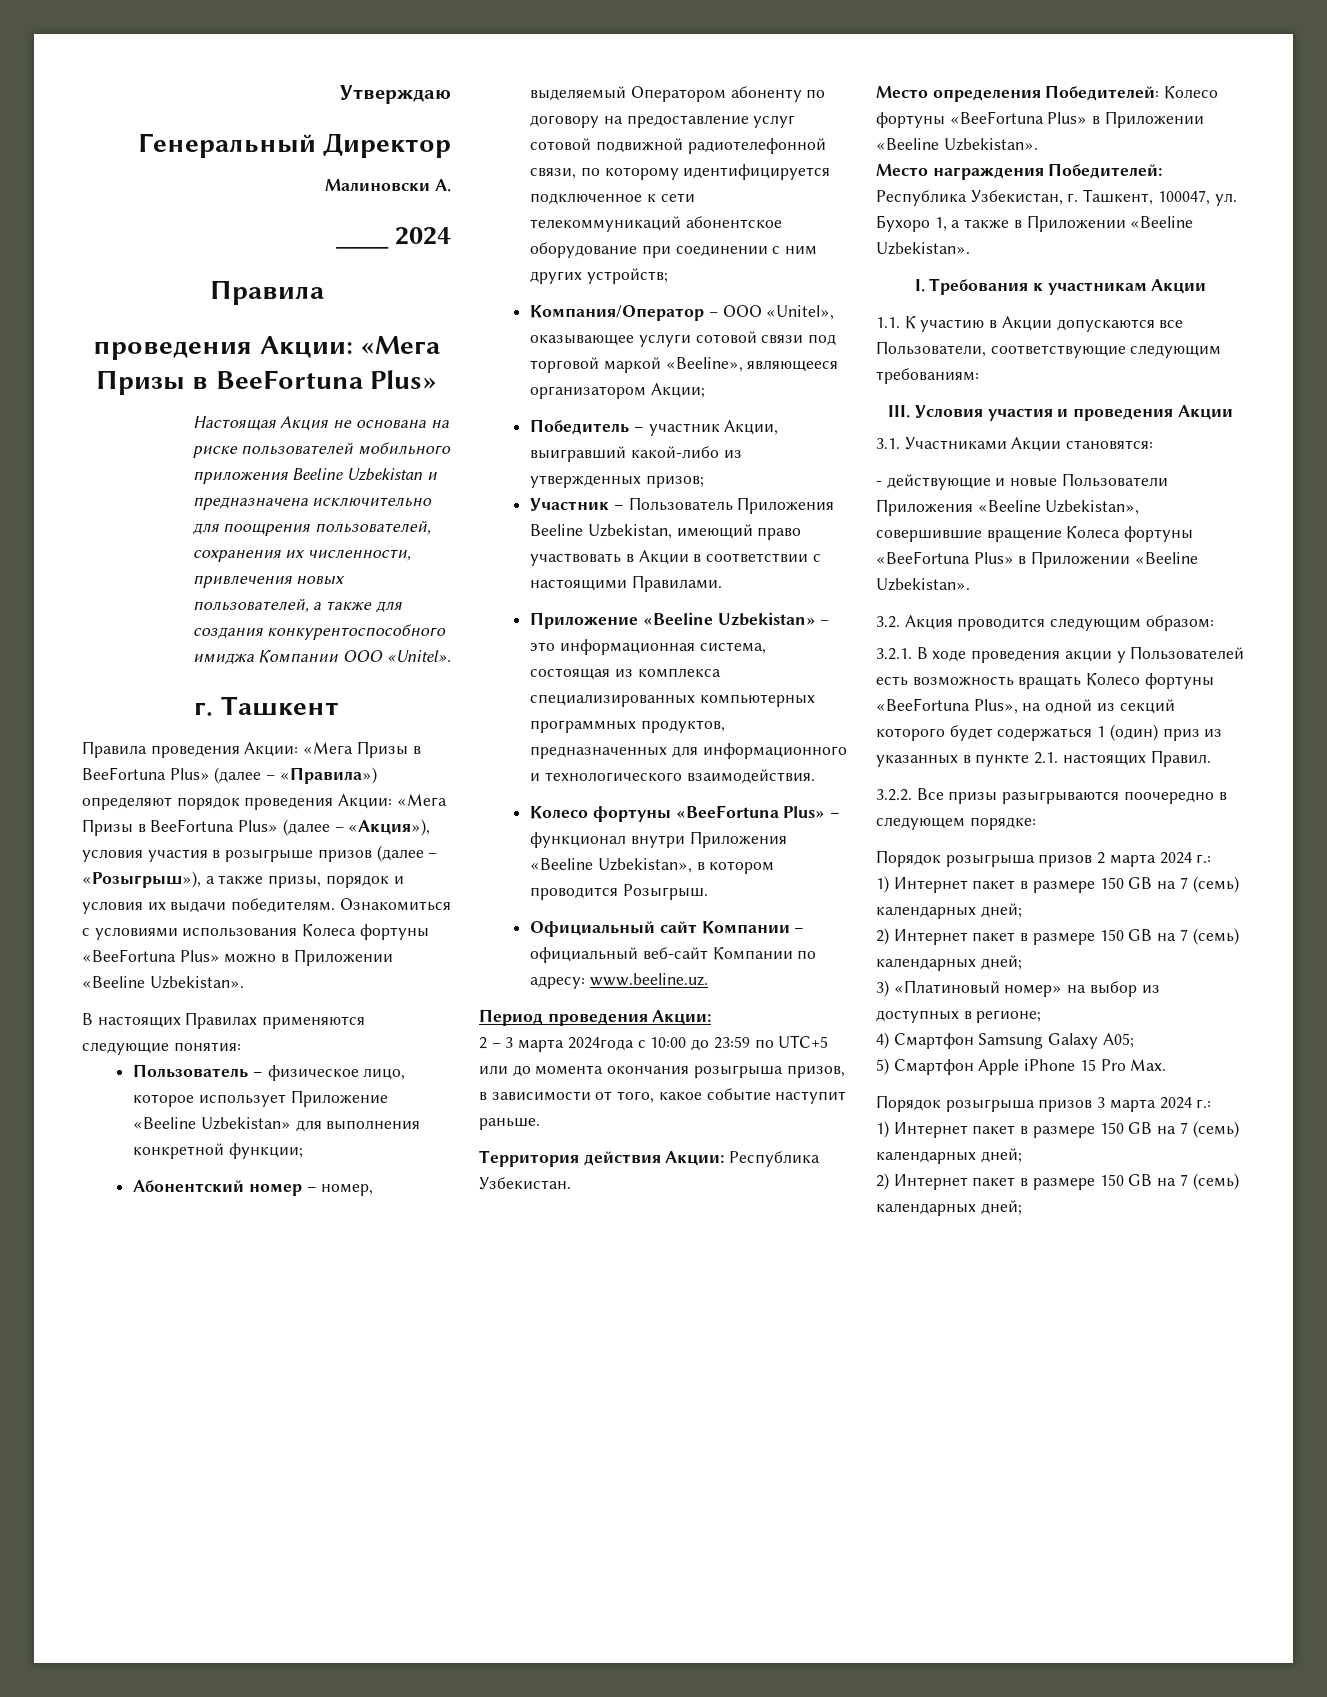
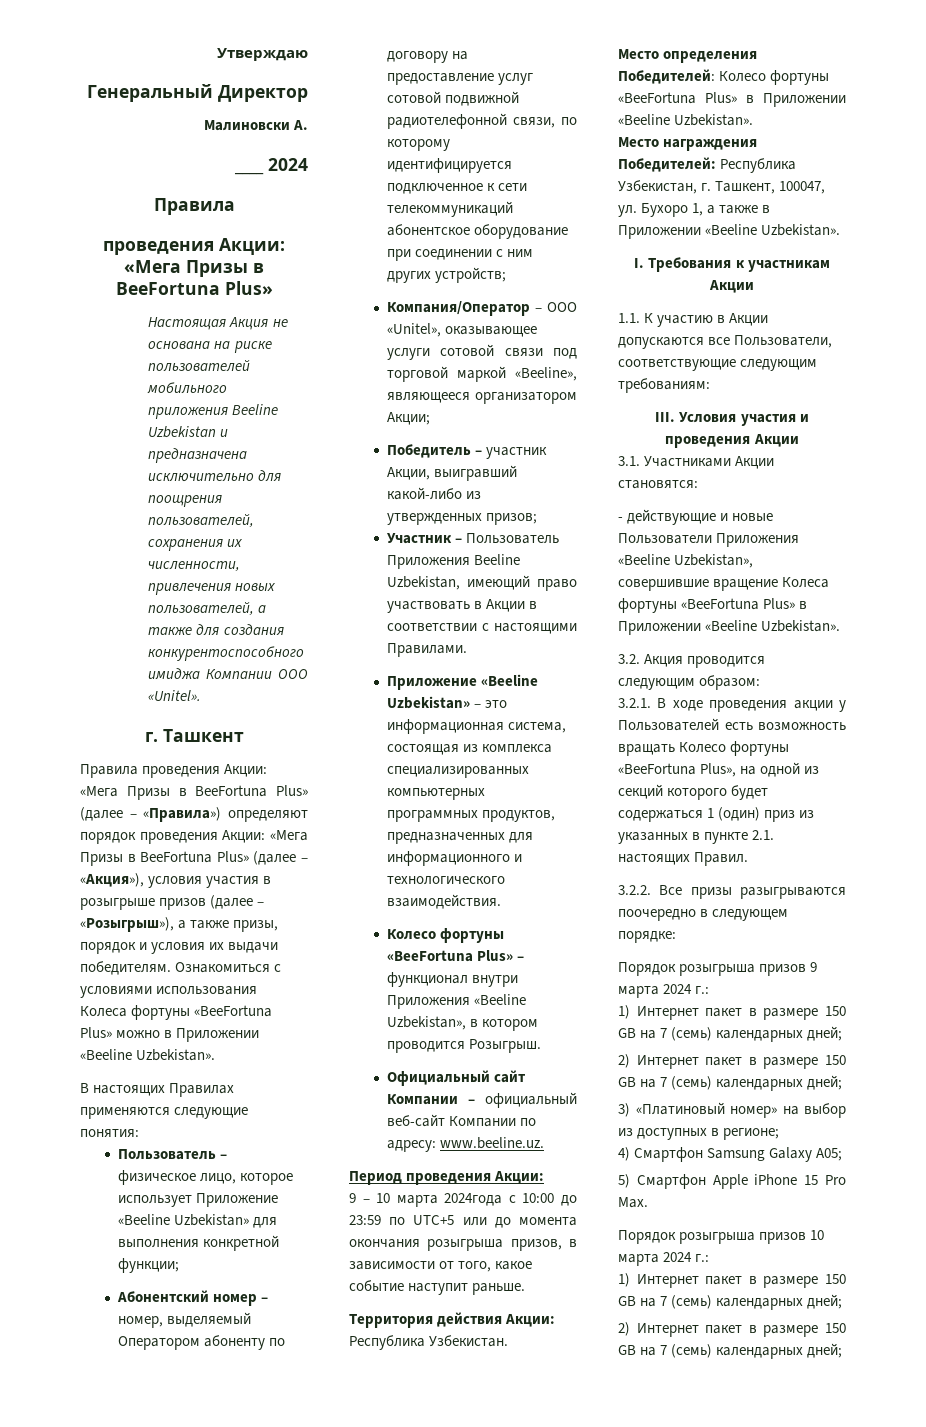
[479,1037,514,1049] 2 – 3 -> [349,1193,391,1203] 9 – 10
[1097,852,1106,864] 2 -> [810,962,818,972] 9
[1097,1097,1106,1108] 3 -> [810,1230,825,1240] 10

